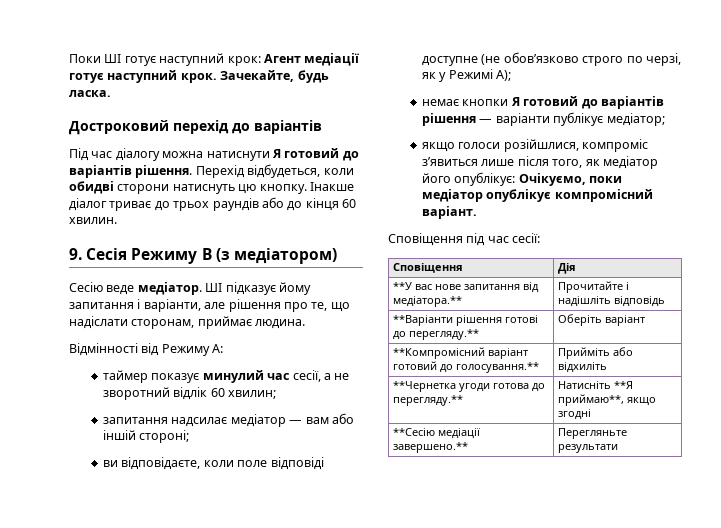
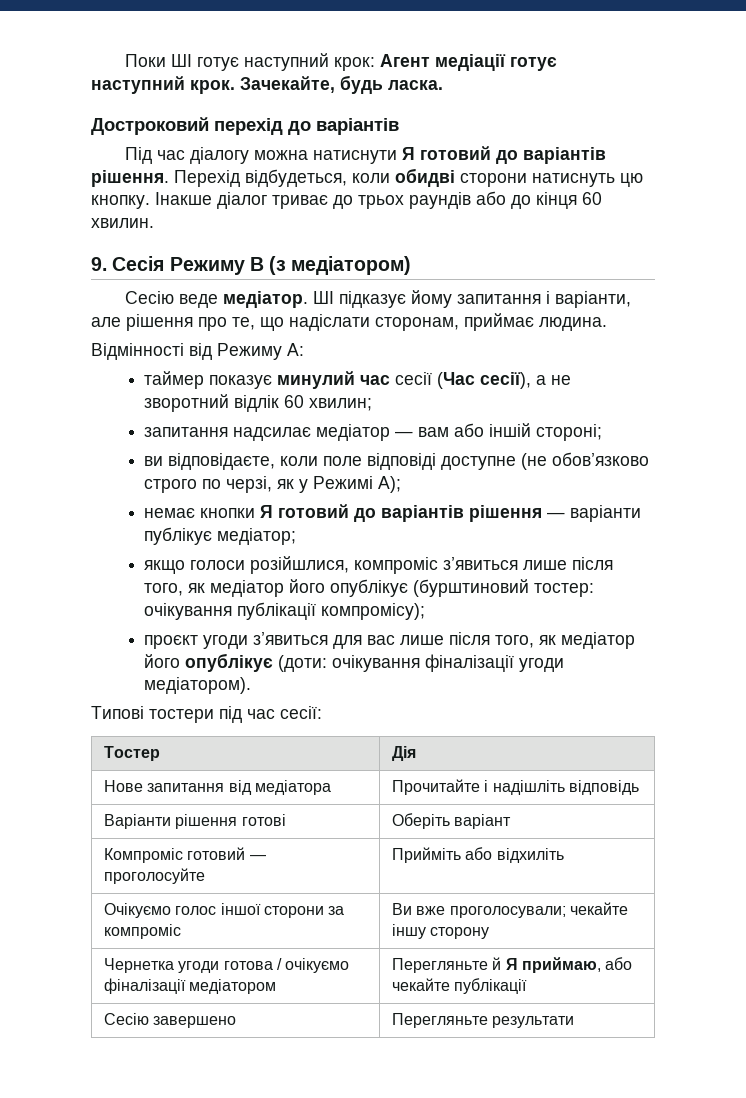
[292,370,321,382] сесії, -> [395,372,532,389] сесії (Час сесії),
[454,172,623,186] [422,189,653,202] [422,206,478,219] [388,233,463,246] опублікує: Очікуємо, поки медіатор опублікує компромісний варіант. // Сповіщення -> [330,579,595,597] [144,602,426,620] [144,632,636,649] [144,653,565,672] [144,677,252,694] [91,706,214,723] опублікує (бурштиновий тостер: очікування публікації компромісу); // проєкт угоди з’явиться для вас лише після того, як медіатор його опублікує (доти: очікування фіналізації угоди медіатором). // Типові тостери
[393,263,464,273] Сповіщення -> [104,746,161,761] Тостер
[393,282,462,290] **У вас нове -> [104,780,144,792] Нове
[393,296,463,307] медіатора.** -> [255,780,332,795] медіатора
[393,315,454,326] **Варіанти -> [104,814,172,829] Варіанти
[393,329,480,340] до перегляду.** -> (286, 820) none
[393,347,529,359] [393,361,540,373] [558,347,634,359] [558,362,608,373] [393,381,546,392] [393,395,464,406] [558,381,634,389] [558,394,657,406] [558,409,592,420] [393,428,481,439] [393,442,469,453] **Компромісний варіант готовий до голосування.** | Прийміть або відхиліть // **Чернетка угоди готова до перегляду.** | Натисніть **Я приймаю**, якщо згодні // **Сесію медіації завершено.** -> [104,847,266,863] [104,868,206,884] [392,847,564,863] [104,903,345,918] [104,924,182,939] [392,902,629,918] [392,924,490,939] [104,958,350,973] [104,978,277,994] [392,957,633,973] [392,978,528,994] [104,1013,237,1028] Компроміс готовий — проголосуйте | Прийміть або відхиліть // Очікуємо голос іншої сторони за компроміс | Ви вже проголосували; чекайте іншу сторону // Чернетка угоди готова / очікуємо фіналізації медіатором | Перегляньте й Я приймаю, або чекайте публікації // Сесію завершено

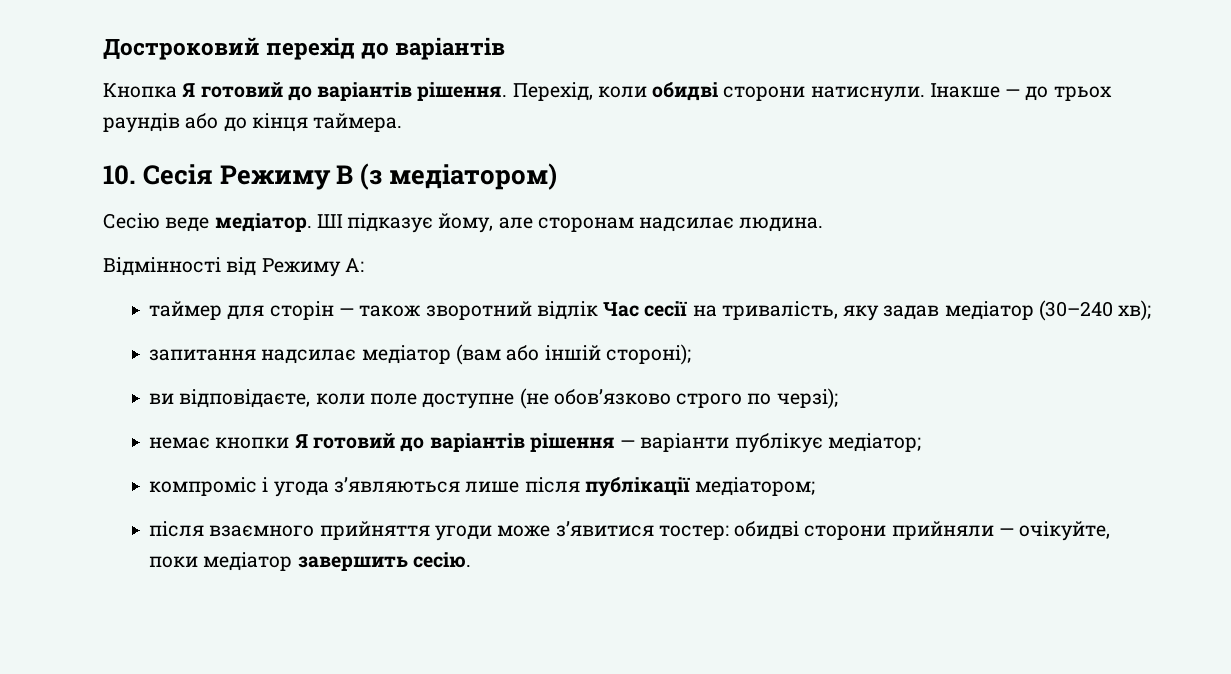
[125,53,558,71] [91,75,443,94] Поки ШІ готує наступний крок: Агент медіації готує наступний крок. Зачекайте, будь ласка. // -> (103, 48) none
[125,147,398,164] Під час діалогу можна натиснути -> [103,83,177,98] Кнопка
[174,169,347,187] Перехід відбудеться, -> [512,82,593,101] Перехід,
[532,173,643,187] [91,192,328,209] натиснуть цю кнопку. Інакше діалог триває -> [810,83,1021,102] натиснули. Інакше —
[582,192,602,205] [91,218,154,228] [91,257,107,271] 60 хвилин. // 9. -> [313,113,403,132] [103,165,136,185] таймера. // 10.
[411,290,632,308] [91,313,534,331] йому запитання і варіанти, але рішення про те, що надіслати сторонам, приймає -> [438,213,735,233] йому, але сторонам надсилає
[209,371,572,389] [144,394,373,412] показує минулий час сесії (Час сесії), а не зворотний відлік 60 хвилин; -> [227,300,1152,321] для сторін — також зворотний відлік Час сесії на тривалість, яку задав медіатор (30–240 хв);
[395,427,450,437] — вам -> [455,344,501,365] (вам
[536,424,603,441] стороні; -> [605,344,691,365] стороні);
[367,453,437,470] відповіді -> (417, 399) none
[226,476,402,493] черзі, як у Режимі A); -> [776,388,838,409] черзі);
[144,556,614,574] [144,579,595,597] [144,602,426,620] [144,632,636,649] [144,653,565,672] [144,677,252,694] [91,706,322,723] [104,746,161,761] [392,746,417,761] [104,780,332,795] [392,779,640,795] [104,814,286,829] [392,813,512,829] [104,847,266,863] [104,868,206,884] [392,847,564,863] [104,903,345,918] [104,924,182,939] [392,902,629,918] [392,924,490,939] [104,958,350,973] [104,978,277,994] [392,957,633,973] [392,978,528,994] [104,1013,237,1028] [392,1013,575,1028] якщо голоси розійшлися, компроміс з’явиться лише після того, як медіатор його опублікує (бурштиновий тостер: очікування публікації компромісу); // проєкт угоди з’явиться для вас лише після того, як медіатор його опублікує (доти: очікування фіналізації угоди медіатором). // Типові тостери під час сесії: // Тостер | Дія // Нове запитання від медіатора | Прочитайте і надішліть відповідь // Варіанти рішення готові | Оберіть варіант // Компроміс готовий — проголосуйте | Прийміть або відхиліть // Очікуємо голос іншої сторони за компроміс | Ви вже проголосували; чекайте іншу сторону // Чернетка угоди готова / очікуємо фіналізації медіатором | Перегляньте й Я приймаю, або чекайте публікації // Сесію завершено | Перегляньте результати -> [149,477,816,497] [149,521,1111,541] [149,552,471,571] компроміс і угода з’являються лише після публікації медіатором; // після взаємного прийняття угоди може з’явитися тостер: обидві сторони прийняли — очікуйте, поки медіатор завершить сесію.

